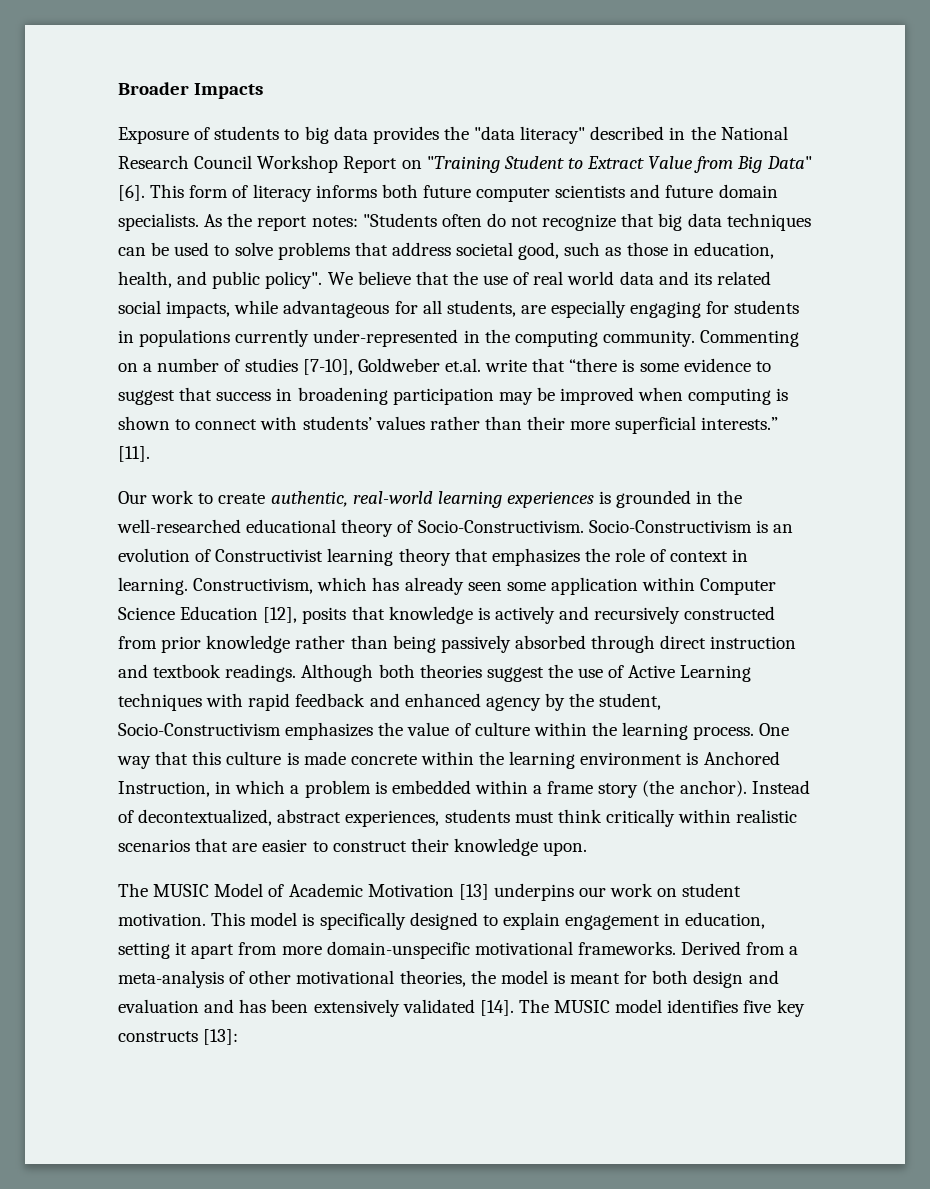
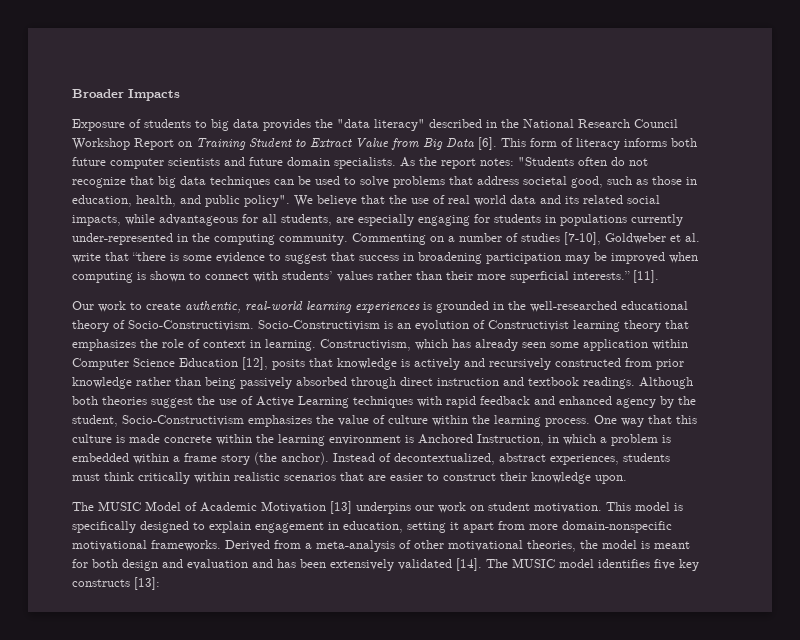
[426,156,500,173] "Training -> [196,138,246,150] Training
[766,156,812,169] Data" -> [446,138,474,147] Data
[444,358,481,372] et.al. -> [670,233,700,242] et al.
[326,941,470,959] domain-unspecific -> [562,521,672,533] domain-nonspecific

